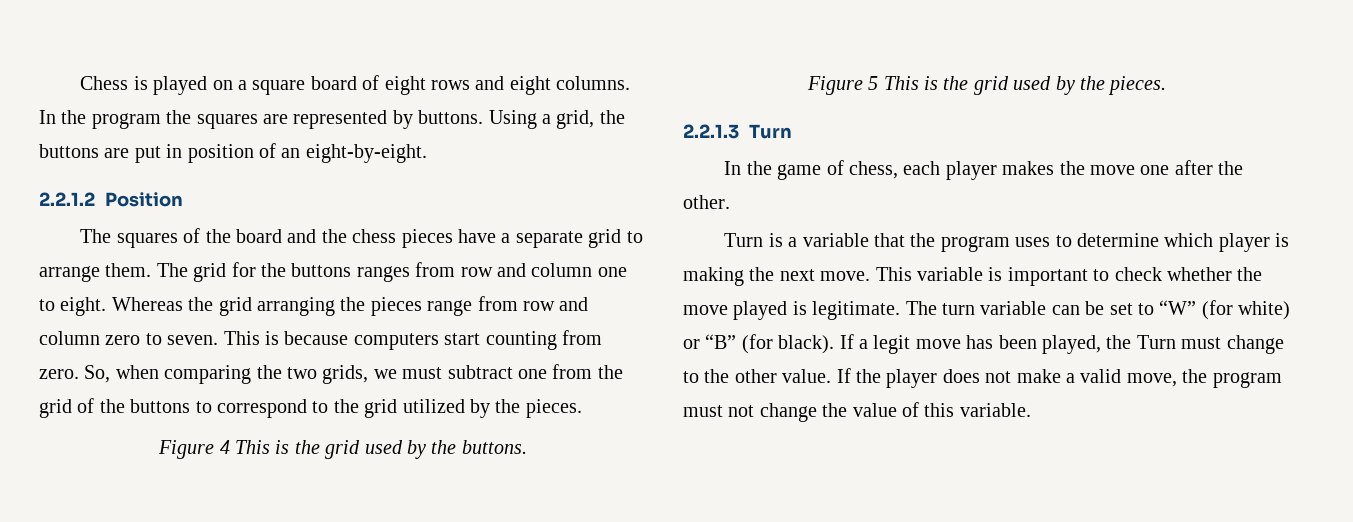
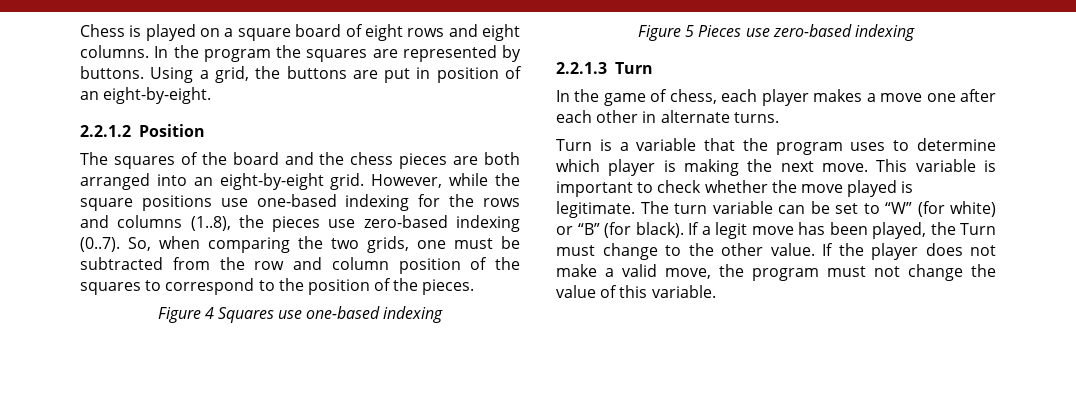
[457,229,643,248] [39,262,627,282] [39,296,589,316] [39,330,602,350] [39,369,79,379] have a separate grid to arrange them. The grid for the buttons ranges from row and column one to eight. Whereas the grid arranging the pieces range from row and column zero to seven. This is because computers start counting from zero. -> [453,152,520,165] [80,173,520,190] [80,194,520,211] [80,215,520,232] [80,237,120,252] are both arranged into an eight-by-eight grid. However, while the square positions use one-based indexing for the rows and columns (1..8), the pieces use zero-based indexing (0..7).
[373,364,623,379] [39,398,191,418] we must subtract one from the grid of the buttons -> [417,236,520,249] [80,257,520,274] [80,282,141,295] one must be subtracted from the row and column position of the squares
[364,399,490,418] grid utilized by -> [307,278,392,295] position of
[235,440,527,459] [806,76,1167,95] This is the grid used by the buttons. // Figure 5 This is the grid used by the pieces. -> [217,306,444,323] [638,24,915,41] Squares use one-based indexing // Figure 5 Pieces use zero-based indexing
[1059,161,1085,175] the -> [866,93,876,102] a
[1218,161,1244,175] [683,195,730,209] the other. -> [556,110,779,123] each other in alternate turns.

